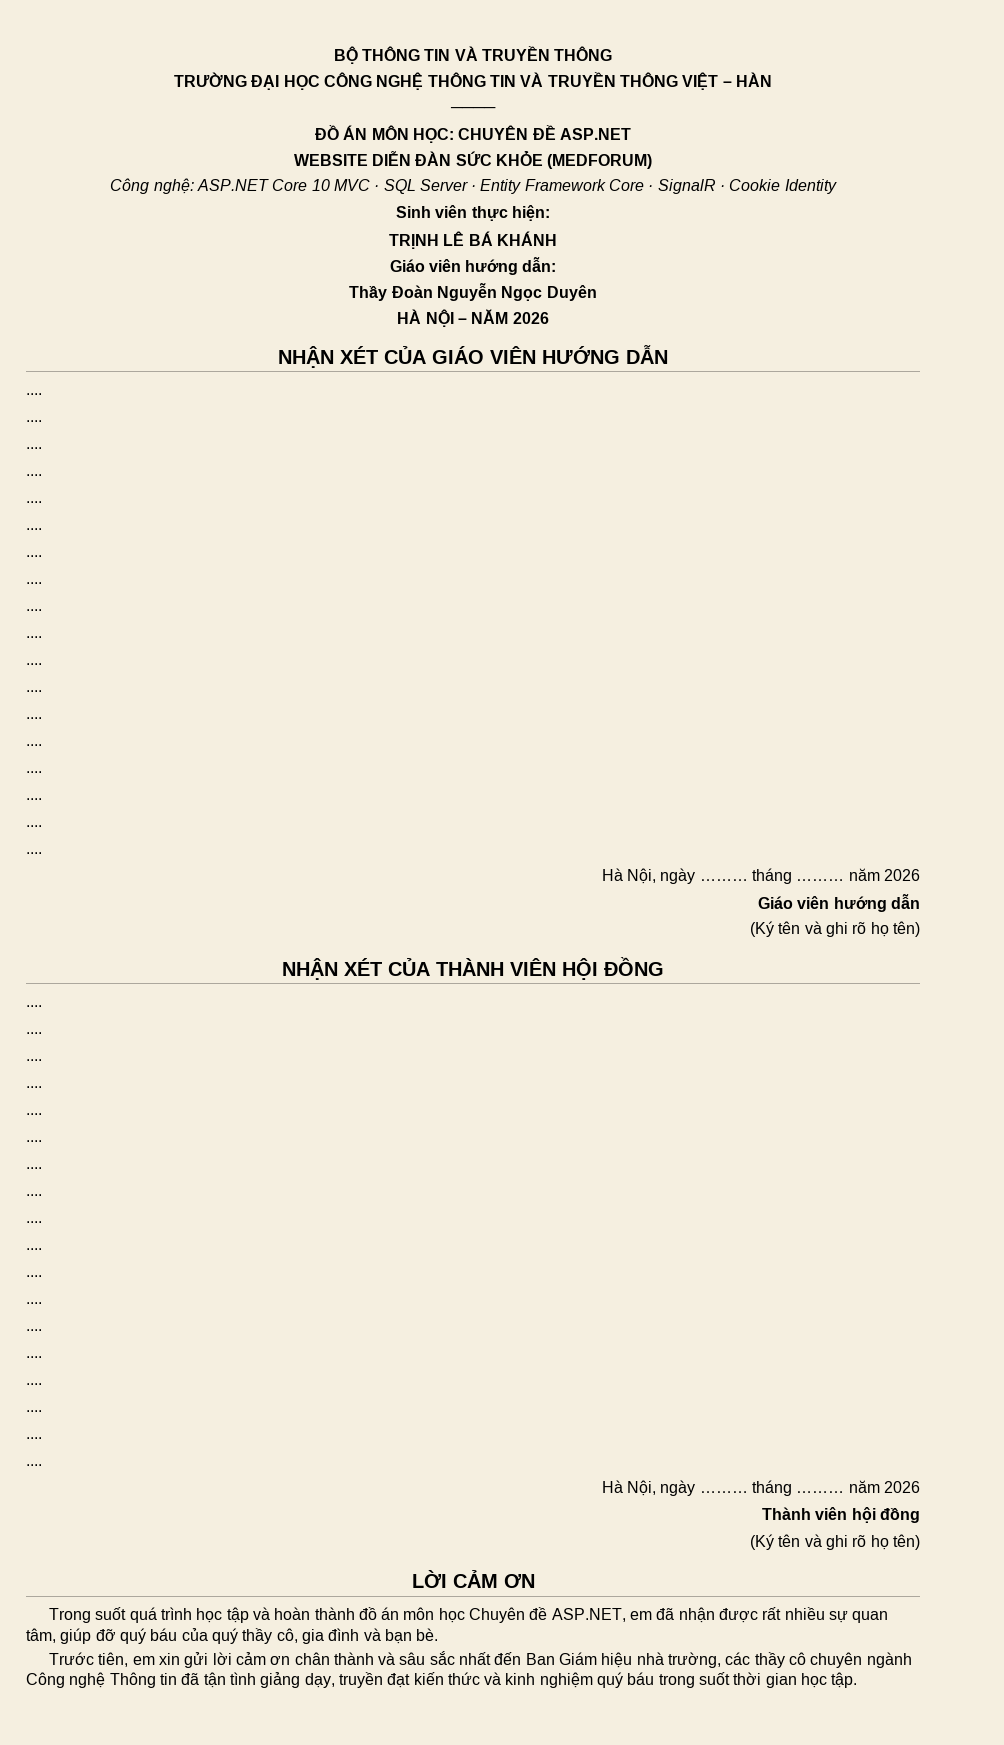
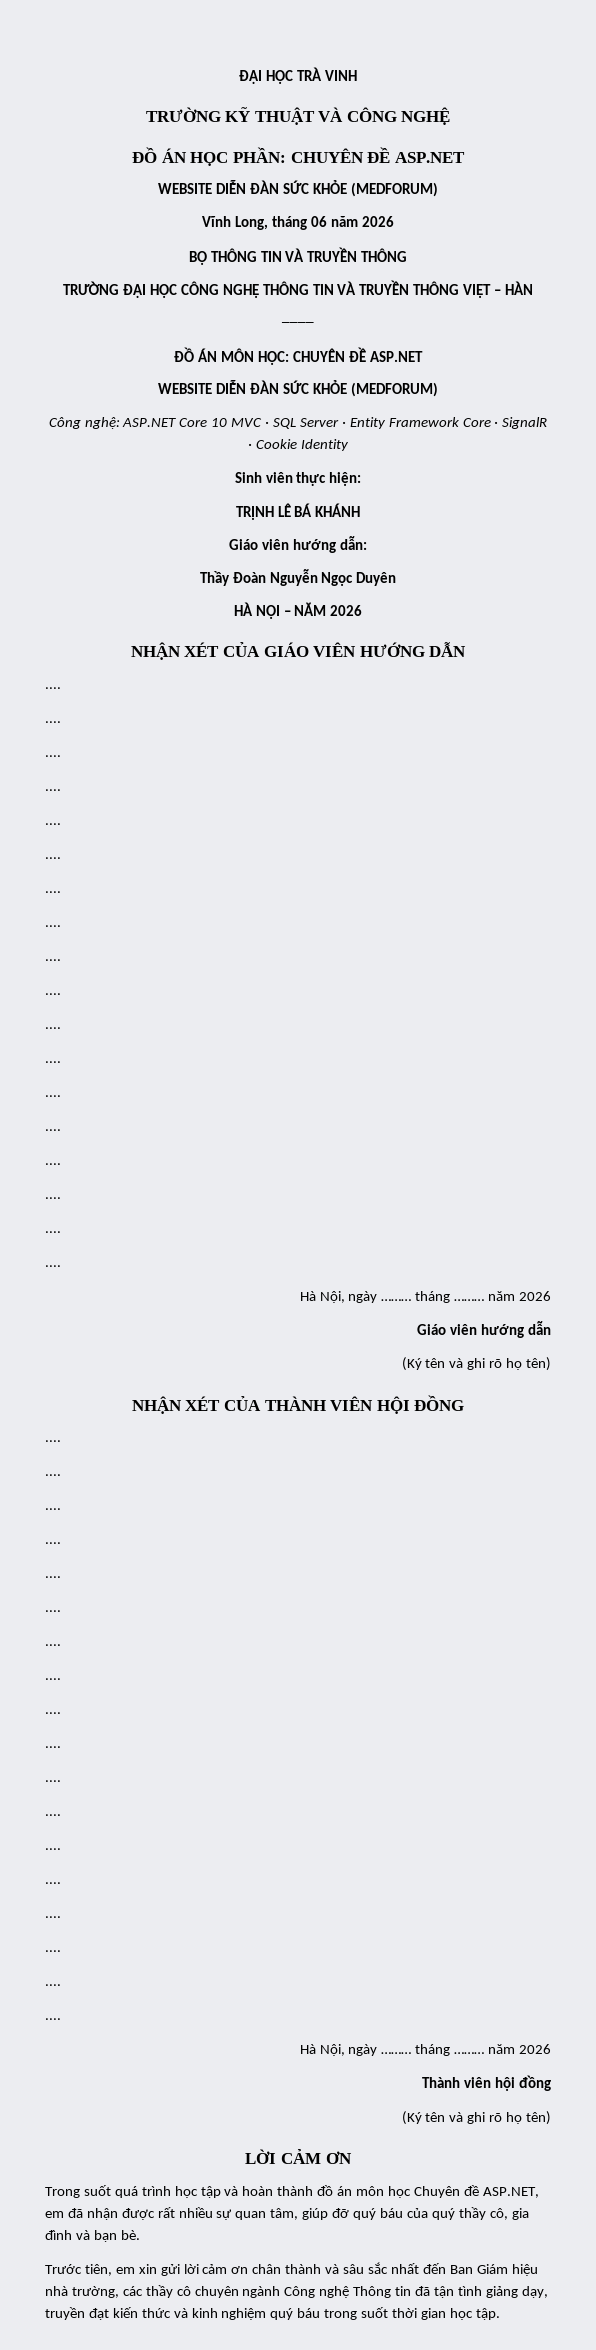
(333, 55) none -> [239,67,357,84] [145,107,451,125] [132,147,465,166] [158,180,438,197] [202,216,394,230] ĐẠI HỌC TRÀ VINH // TRƯỜNG KỸ THUẬT VÀ CÔNG NGHỆ // ĐỒ ÁN HỌC PHẦN: CHUYÊN ĐỀ ASP.NET // WEBSITE DIỄN ĐÀN SỨC KHỎE (MEDFORUM) // Vĩnh Long, tháng 06 năm 2026 //

